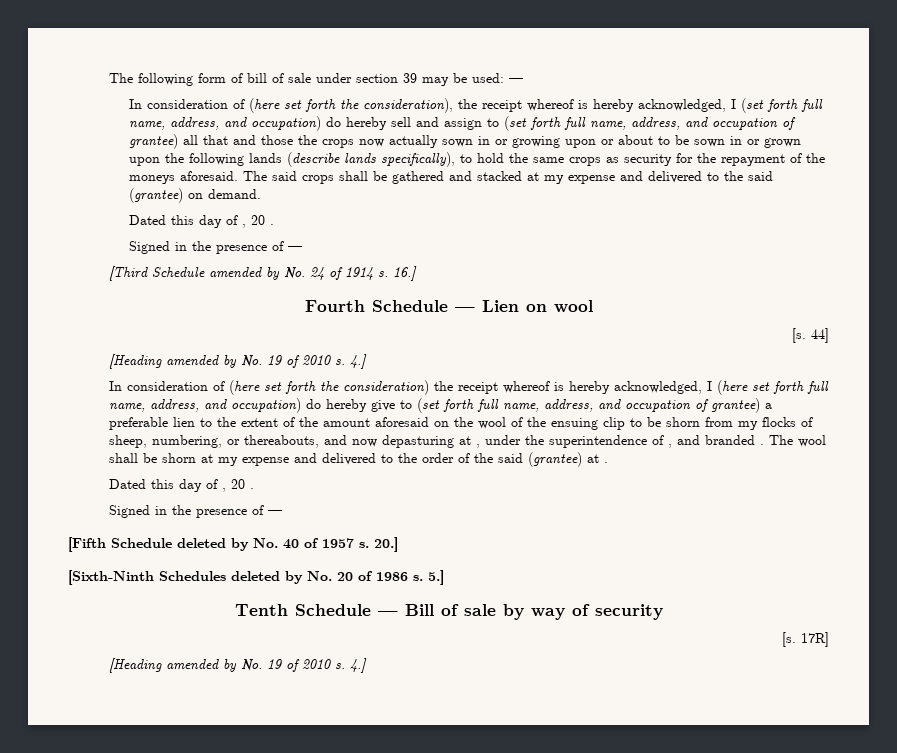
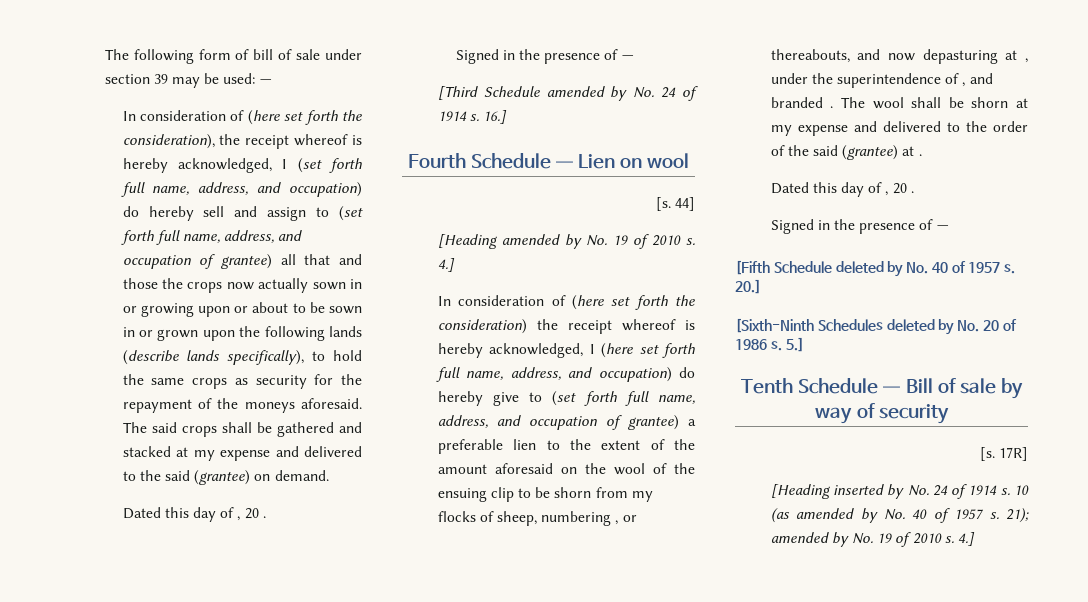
[151,435,222,448] numbering, -> [541,511,619,526] numbering ,
(162, 665) none -> [833,484,1029,499] [770,508,1029,523] inserted by No. 24 of 1914 s. 10 (as amended by No. 40 of 1957 s. 21);

